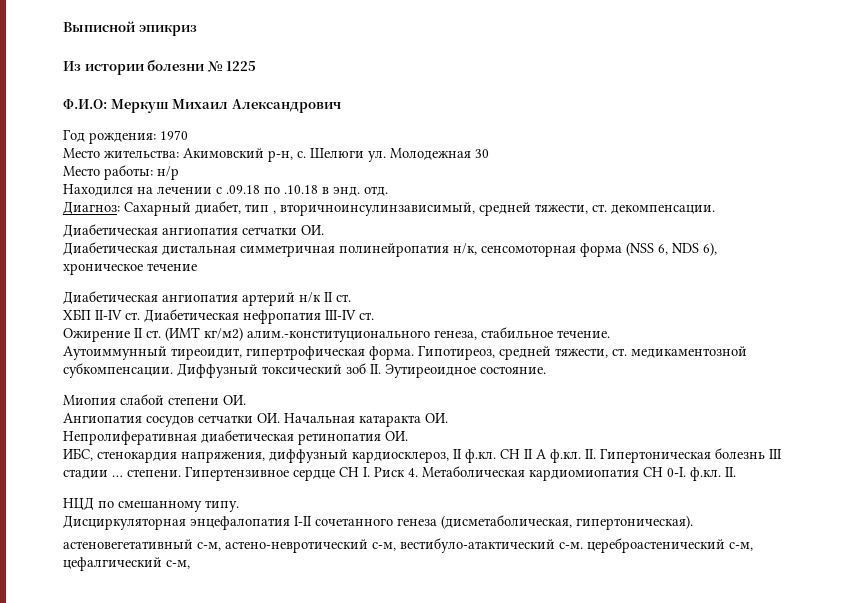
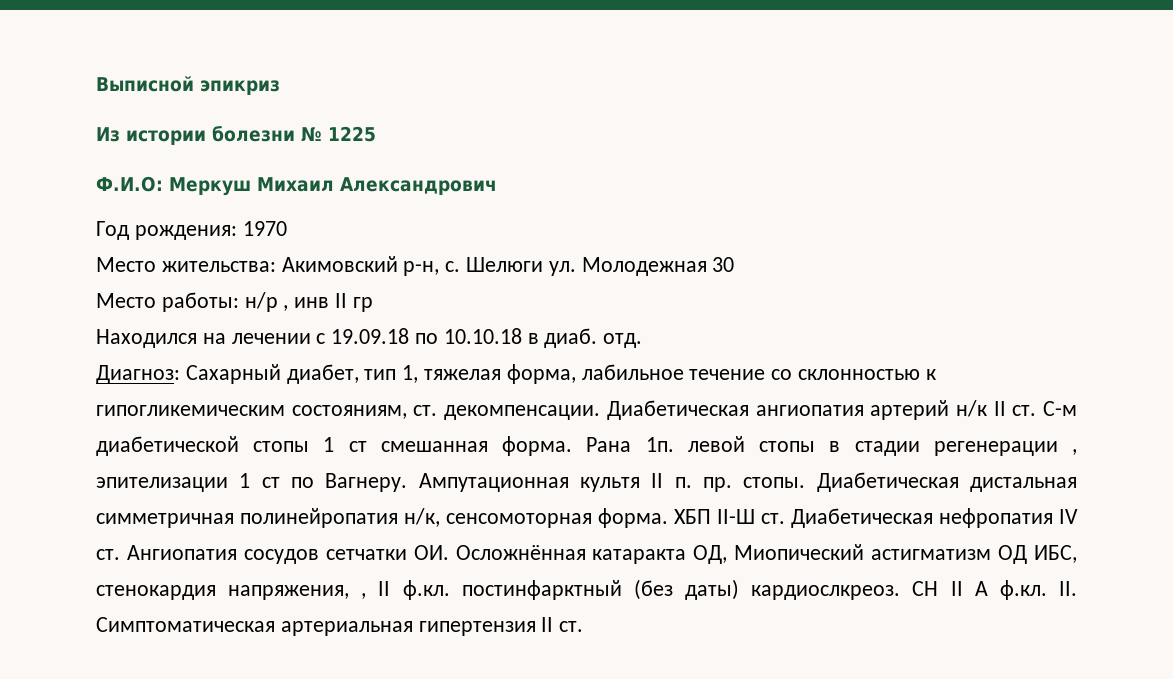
(179, 173) none -> [283,293,373,312] , инв II гр
[226,185,360,196] .09.18 по .10.18 в энд. -> [331,328,598,348] 19.09.18 по 10.10.18 в диаб.
[273,202,588,216] , вторичноинсулинзависимый, средней тяжести, -> [402,364,936,384] [96,405,407,419] 1, тяжелая форма, лабильное течение со склонностью к гипогликемическим состояниям,
[63,224,324,238] // Диабетическая ангиопатия сетчатки ОИ. // -> [606,400,1078,420] [96,436,1078,456] [96,473,806,492] Диабетическая ангиопатия артерий н/к II ст. С-м диабетической стопы 1 ст смешанная форма. Рана 1п. левой стопы в стадии регенерации , эпителизации 1 ст по Вагнеру. Ампутационная культя II п. пр. стопы.
[580,242,717,257] [63,263,197,275] [63,291,351,306] [63,309,122,320] форма (NSS 6, NDS 6), хроническое течение // Диабетическая ангиопатия артерий н/к II ст. // ХБП II-IV -> [598,508,755,528] форма. ХБП II-Ш
[325,310,374,320] [63,327,610,342] [63,346,747,360] [63,363,546,378] [63,394,246,405] [63,413,448,427] [63,430,408,445] [63,448,496,463] III-IV ст. // Ожирение II ст. (ИМТ кг/м2) алим.-конституционального генеза, стабильное течение. // Аутоиммунный тиреоидит, гипертрофическая форма. Гипотиреоз, средней тяжести, ст. медикаментозной субкомпенсации. Диффузный токсический зоб II. Эутиреоидное состояние. // Миопия слабой степени ОИ. // Ангиопатия сосудов сетчатки ОИ. Начальная катаракта ОИ. // Непролиферативная диабетическая ретинопатия ОИ. // ИБС, стенокардия напряжения, диффузный кардиосклероз, II ф.кл. -> [1059,509,1078,524] [96,544,1077,564] [96,579,901,600] IV ст. Ангиопатия сосудов сетчатки ОИ. Осложнённая катаракта ОД, Миопический астигматизм ОД ИБС, стенокардия напряжения, , II ф.кл. постинфарктный (без даты) кардиослкреоз.
[600,448,782,463] [63,466,736,481] [63,497,239,512] [63,515,693,530] [63,538,753,553] [63,557,190,571] Гипертоническая болезнь III стадии … степени. Гипертензивное сердце СН I. Риск 4. Метаболическая кардиомиопатия СН 0-I. ф.кл. II. // НЦД по смешанному типу. // Дисциркуляторная энцефалопатия I-II сочетанного генеза (дисметаболическая, гипертоническая). // астеновегетативный с-м, астено-невротический с-м, вестибуло-атактический с-м. цереброастенический с-м, цефалгический с-м, -> [96,617,584,636] Симптоматическая артериальная гипертензия II ст.

